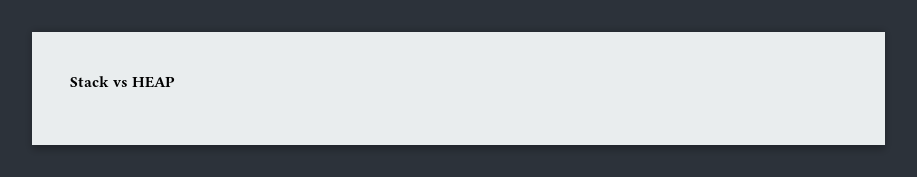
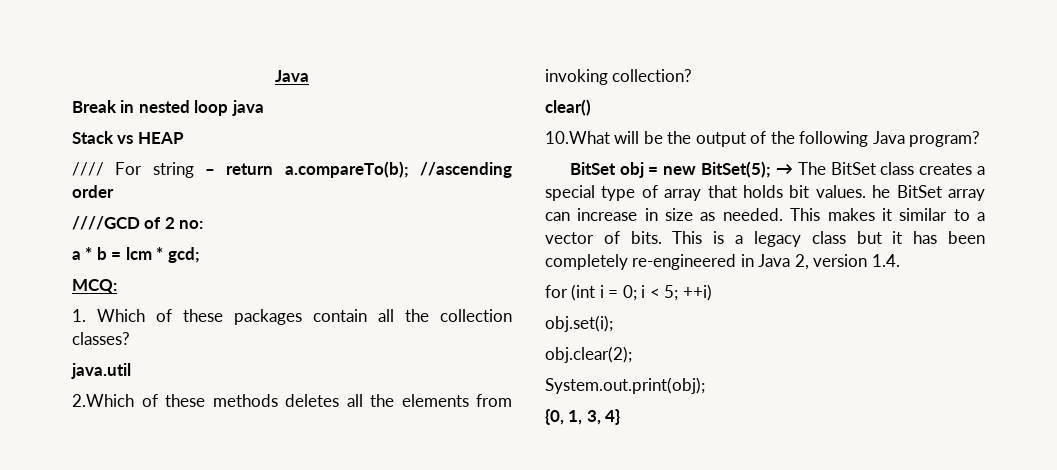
[70,76,176,88] Stack vs HEAP -> [275,70,309,82] [72,100,264,116] [72,131,184,144] [72,161,512,178] [72,185,114,198] [72,216,204,230] [72,247,200,263] [72,279,117,294] [72,309,512,325] [72,332,130,345] [71,363,131,379] [72,394,512,407] [545,69,693,85] [545,99,591,116] [545,131,981,147] [569,161,985,178] [545,185,985,201] [545,208,986,221] [545,231,985,247] [545,254,900,270] [545,284,712,301] [545,315,613,332] [545,346,632,363] [545,377,705,394] [545,409,621,425] Java // Break in nested loop java // Stack vs HEAP // //// For string – return a.compareTo(b); //ascending order // ////GCD of 2 no: // a * b = lcm * gcd; // MCQ: // 1. Which of these packages contain all the collection classes? // java.util // 2.Which of these methods deletes all the elements from invoking collection? // clear() // 10.What will be the output of the following Java program? // BitSet obj = new BitSet(5); → The BitSet class creates a special type of array that holds bit values. he BitSet array can increase in size as needed. This makes it similar to a vector of bits. This is a legacy class but it has been completely re-engineered in Java 2, version 1.4. // for (int i = 0; i < 5; ++i) // obj.set(i); // obj.clear(2); // System.out.print(obj); // {0, 1, 3, 4}

